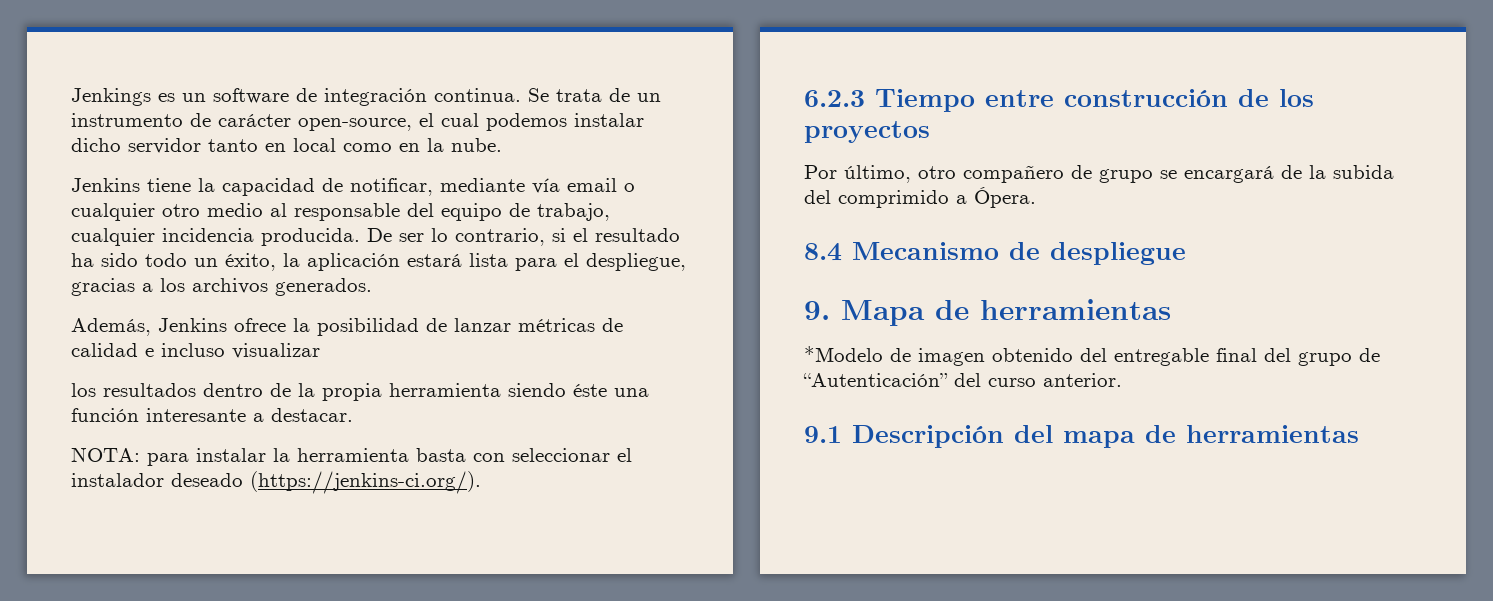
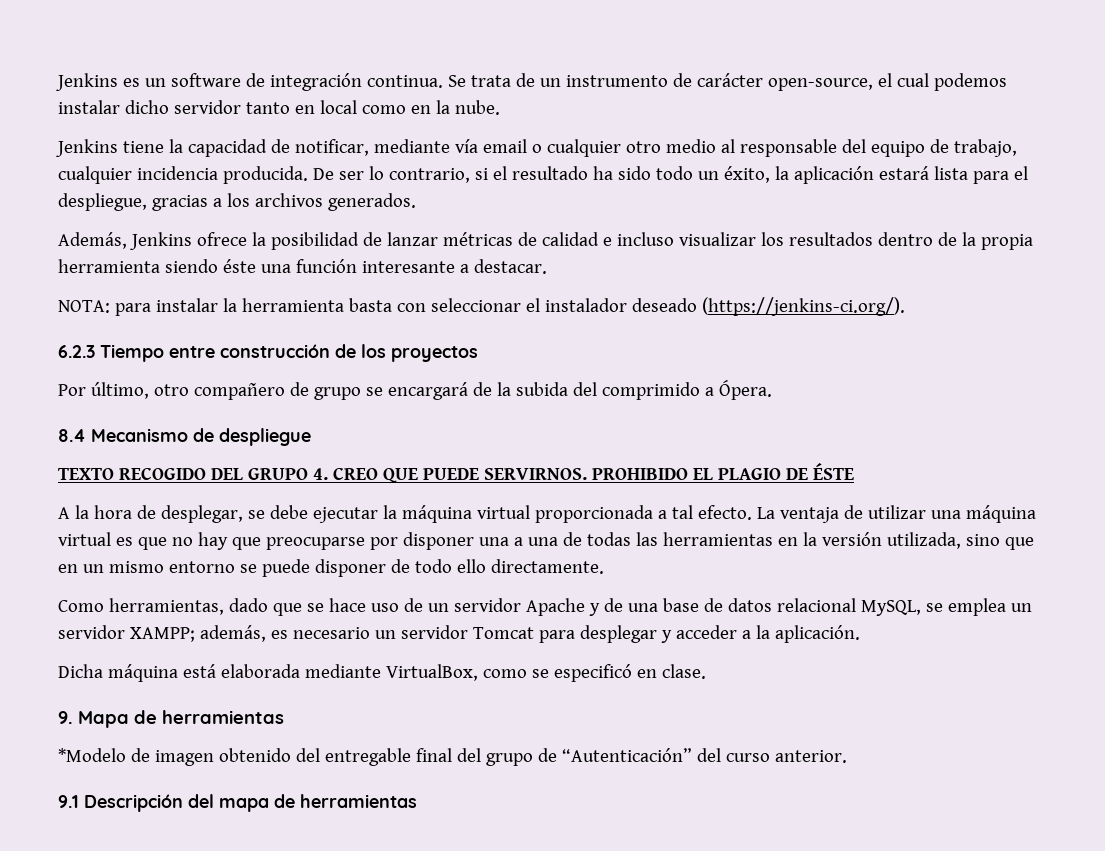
[71,88,151,106] Jenkings -> [56,73,118,91] Jenkins
(320, 351) // -> (756, 239) none
(1186, 253) none -> [58,463,854,483] [58,505,1036,523] [58,532,1034,550] [58,559,604,577] [58,598,1032,616] [58,625,860,643] [58,664,706,682] // TEXTO RECOGIDO DEL GRUPO 4. CREO QUE PUEDE SERVIRNOS. PROHIBIDO EL PLAGIO DE ÉSTE // A la hora de desplegar, se debe ejecutar la máquina virtual proporcionada a tal efecto. La ventaja de utilizar una máquina virtual es que no hay que preocuparse por disponer una a una de todas las herramientas en la versión utilizada, sino que en un mismo entorno se puede disponer de todo ello directamente. // Como herramientas, dado que se hace uso de un servidor Apache y de una base de datos relacional MySQL, se emplea un servidor XAMPP; además, es necesario un servidor Tomcat para desplegar y acceder a la aplicación. // Dicha máquina está elaborada mediante VirtualBox, como se especificó en clase.

